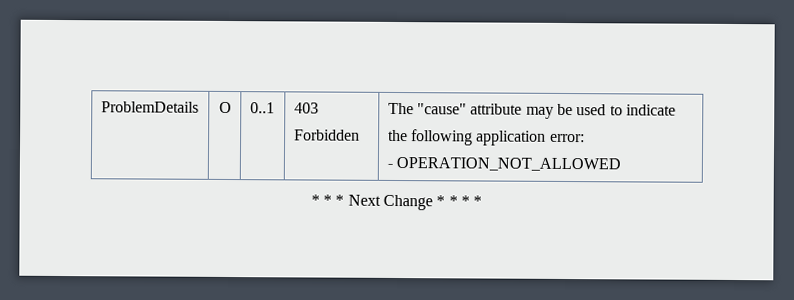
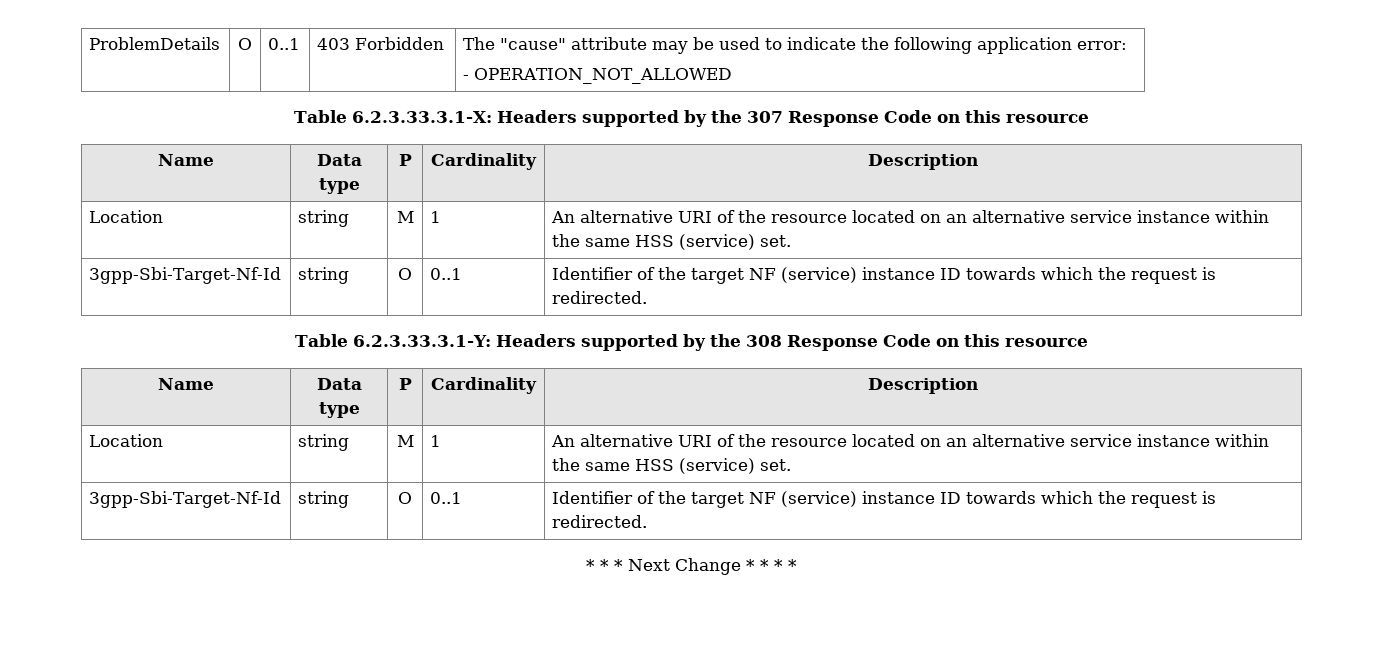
(621, 164) none -> [294,110,1089,127] [158,154,214,166] [316,154,362,166] [318,178,360,194] [398,154,412,166] [431,153,537,170] [868,154,978,170] [89,210,164,223] [298,210,350,227] [396,211,414,223] [430,211,442,223] [551,210,1270,223] [552,234,792,250] [89,267,282,284] [298,267,350,284] [398,268,412,280] [430,268,463,280] [552,267,1217,284] [552,291,648,304] [294,334,1089,351] [158,378,214,390] [316,378,362,390] [318,402,360,418] [398,378,412,390] [431,377,537,394] [868,378,978,394] [89,434,164,447] [298,434,350,451] [396,435,414,447] [430,435,442,447] [551,434,1270,447] [552,458,792,474] [89,491,282,508] [298,491,350,508] [398,492,412,504] [430,492,463,504] [552,491,1217,508] [552,515,648,528] // Table 6.2.3.33.3.1-X: Headers supported by the 307 Response Code on this resource // Name | Data type | P | Cardinality | Description // Location | string | M | 1 | An alternative URI of the resource located on an alternative service instance within the same HSS (service) set. // 3gpp-Sbi-Target-Nf-Id | string | O | 0..1 | Identifier of the target NF (service) instance ID towards which the request is redirected. // Table 6.2.3.33.3.1-Y: Headers supported by the 308 Response Code on this resource // Name | Data type | P | Cardinality | Description // Location | string | M | 1 | An alternative URI of the resource located on an alternative service instance within the same HSS (service) set. // 3gpp-Sbi-Target-Nf-Id | string | O | 0..1 | Identifier of the target NF (service) instance ID towards which the request is redirected.

